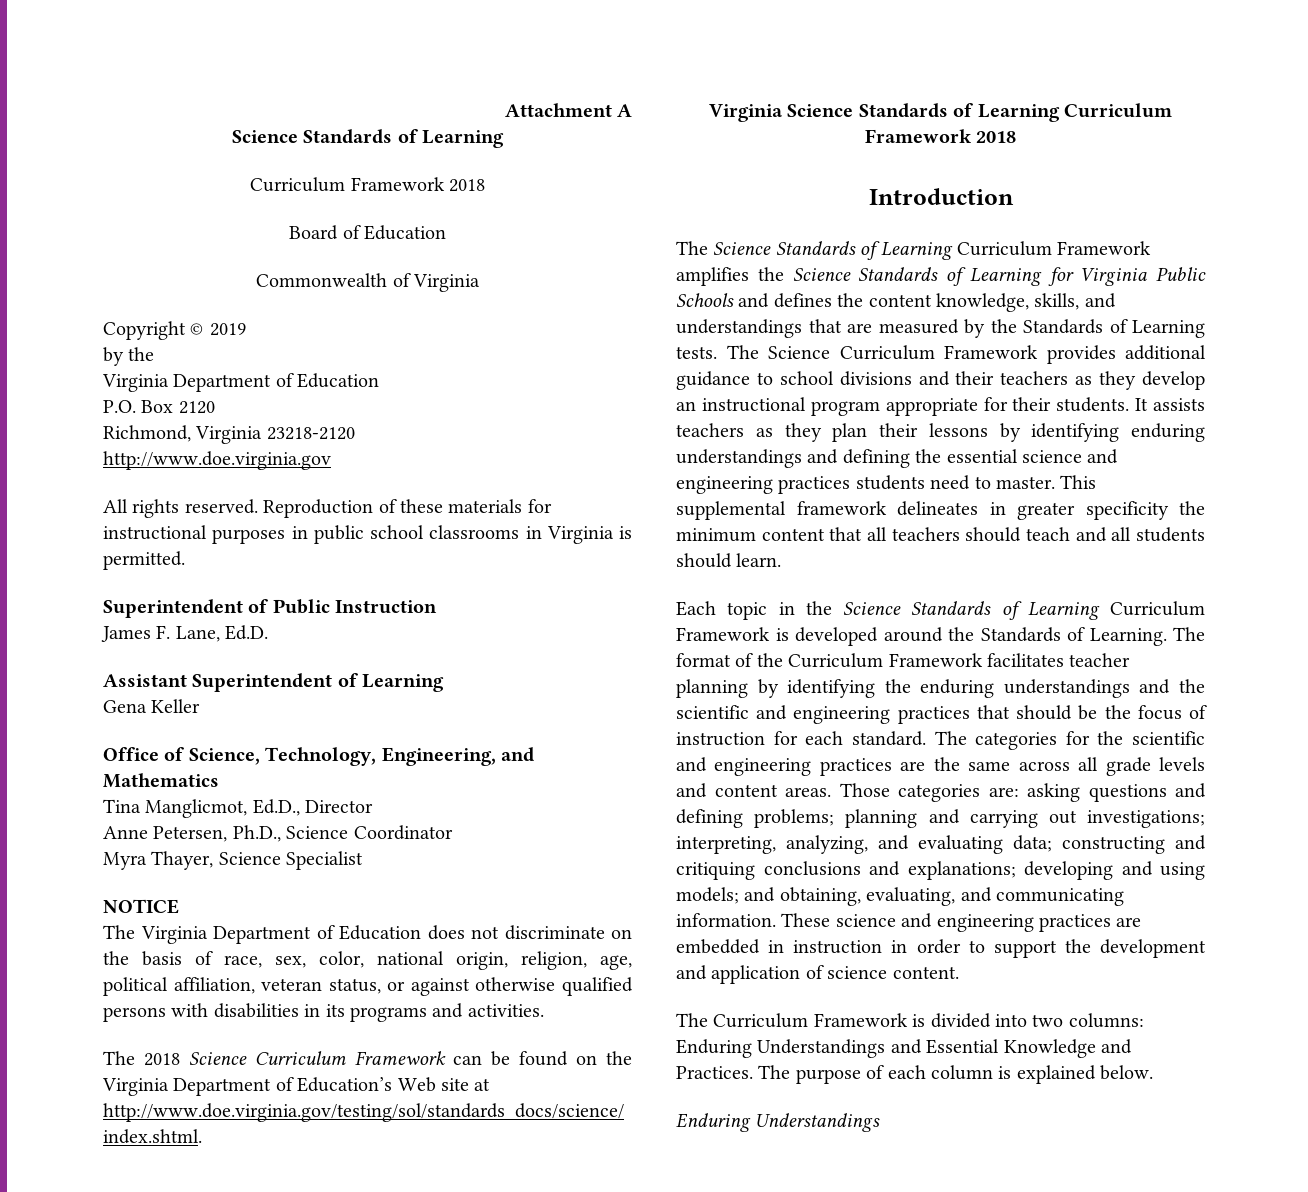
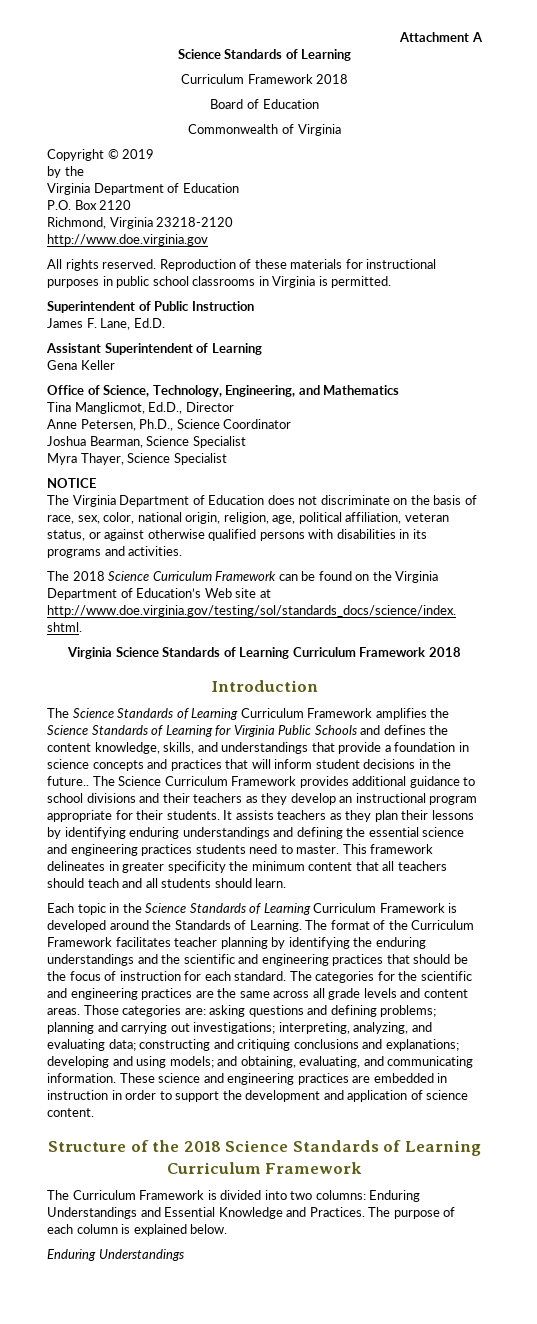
(453, 832) none -> [47,436,246,448] // Joshua Bearman, Science Specialist
[847,319,1205,338] [676,346,717,359] are measured by the Standards of Learning tests. -> [338,742,469,754] [47,759,452,771] [47,776,89,786] provide a foundation in science concepts and practices that will inform student decisions in the future..
[676,501,786,520] supplemental -> (367, 849) none
(959, 972) none -> [47,1140,482,1156] [166,1162,363,1174] // Structure of the 2018 Science Standards of Learning Curriculum Framework

